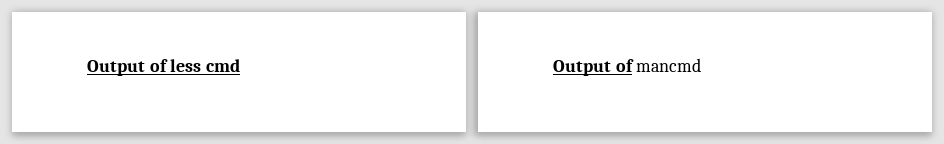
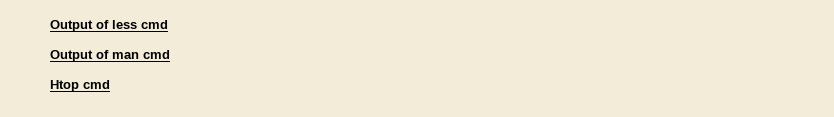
[636,58,702,72] mancmd -> [112,50,170,59] [50,80,110,92] man cmd // Htop cmd

